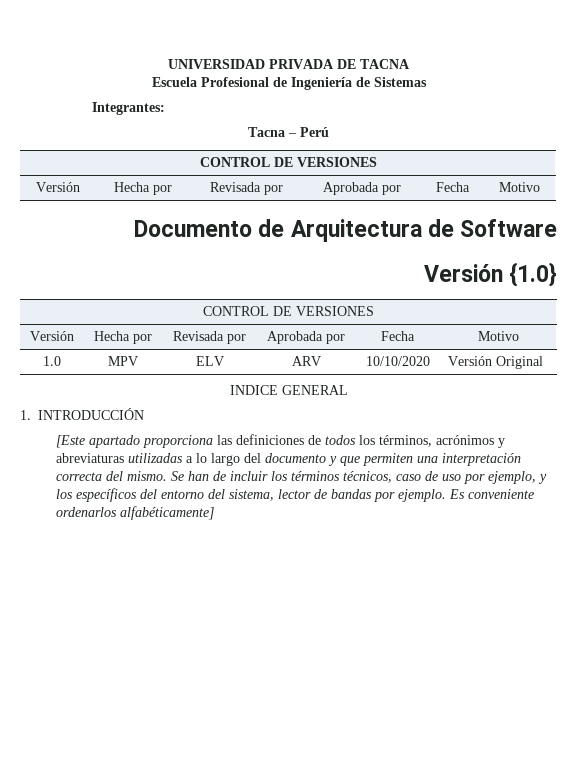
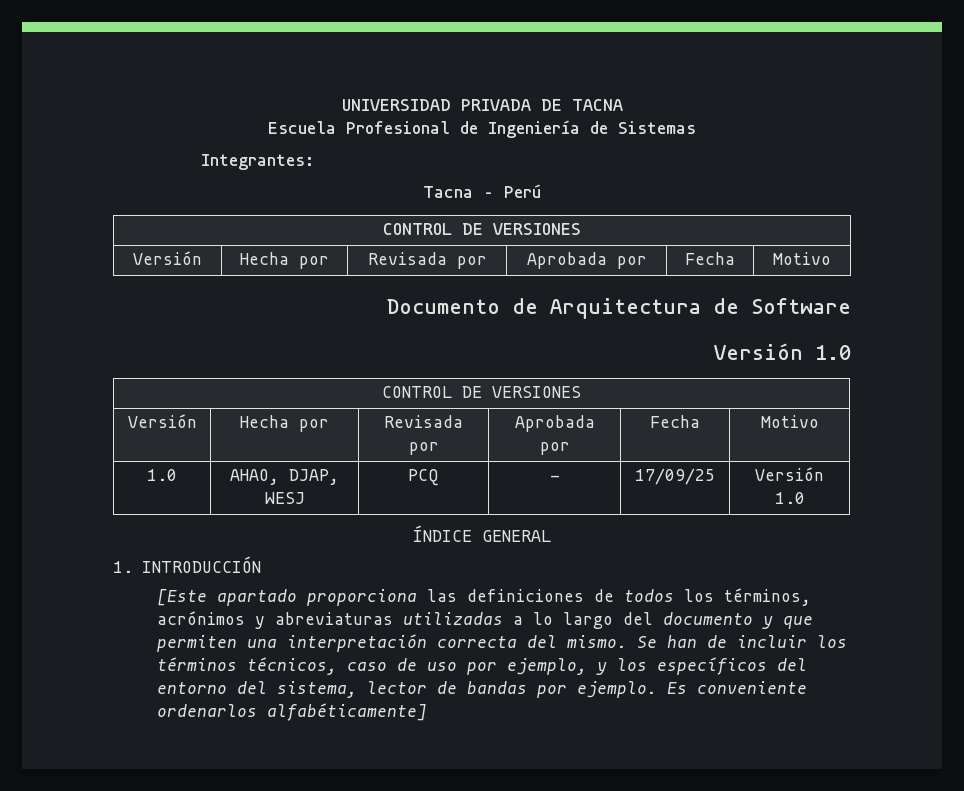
[508,262,557,287] {1.0} -> [815,345,851,360] 1.0
[108,356,138,366] [195,356,224,366] [291,356,321,366] [365,356,430,366] [447,356,543,369] [229,385,278,395] MPV | ELV | ARV | 10/10/2020 | Versión Original // INDICE -> [230,469,339,485] [264,492,305,504] [408,469,439,486] [549,475,560,481] [635,468,715,485] [755,467,824,481] [774,492,805,504] [413,525,472,542] AHAO, DJAP, WESJ | PCQ | - | 17/09/25 | Versión 1.0 // ÍNDICE

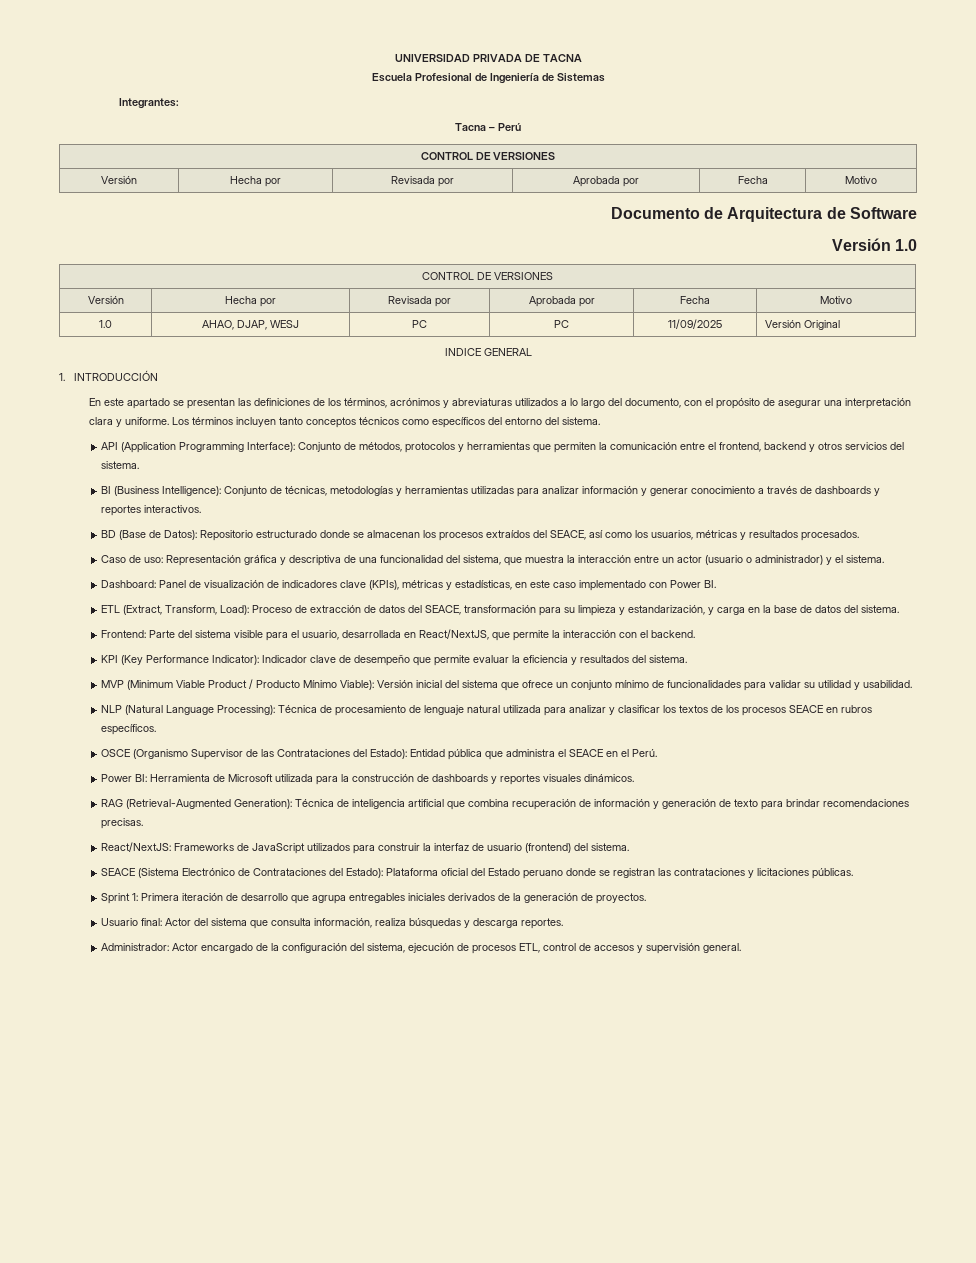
[408,469,439,486] [549,475,560,481] [635,468,715,485] [755,467,824,481] [774,492,805,504] [413,525,472,542] PCQ | - | 17/09/25 | Versión 1.0 // ÍNDICE -> [412,320,427,328] [554,320,569,328] [668,319,722,329] [764,320,840,330] [444,348,481,356] PC | PC | 11/09/2025 | Versión Original // INDICE
[156,589,417,606] [Este apartado proporciona -> [88,398,235,409] En este apartado se presentan
[623,589,674,602] todos -> (325, 402) none
[402,612,503,625] utilizadas -> [514,398,558,406] utilizados
[662,612,813,629] [156,634,847,652] [156,657,807,675] [156,681,807,698] [156,703,427,721] documento y que permiten una interpretación correcta del mismo. Se han de incluir los términos técnicos, caso de uso por ejemplo, y los específicos del entorno del sistema, lector de bandas por ejemplo. Es conveniente ordenarlos alfabéticamente] -> [624,398,911,409] [88,417,600,428] [100,442,904,453] [100,461,139,469] [100,486,880,497] [100,505,201,516] [100,530,859,541] [100,555,884,566] [100,580,716,591] [100,605,899,616] [100,629,695,641] [100,654,687,666] [100,679,912,691] [100,705,872,716] [100,724,156,735] [100,749,657,760] [100,774,634,785] [100,799,909,810] [100,818,143,829] [100,842,629,854] [100,868,853,879] [100,893,646,904] [100,918,563,929] [100,943,741,954] documento, con el propósito de asegurar una interpretación clara y uniforme. Los términos incluyen tanto conceptos técnicos como específicos del entorno del sistema. // API (Application Programming Interface): Conjunto de métodos, protocolos y herramientas que permiten la comunicación entre el frontend, backend y otros servicios del sistema. // BI (Business Intelligence): Conjunto de técnicas, metodologías y herramientas utilizadas para analizar información y generar conocimiento a través de dashboards y reportes interactivos. // BD (Base de Datos): Repositorio estructurado donde se almacenan los procesos extraídos del SEACE, así como los usuarios, métricas y resultados procesados. // Caso de uso: Representación gráfica y descriptiva de una funcionalidad del sistema, que muestra la interacción entre un actor (usuario o administrador) y el sistema. // Dashboard: Panel de visualización de indicadores clave (KPIs), métricas y estadísticas, en este caso implementado con Power BI. // ETL (Extract, Transform, Load): Proceso de extracción de datos del SEACE, transformación para su limpieza y estandarización, y carga en la base de datos del sistema. // Frontend: Parte del sistema visible para el usuario, desarrollada en React/NextJS, que permite la interacción con el backend. // KPI (Key Performance Indicator): Indicador clave de desempeño que permite evaluar la eficiencia y resultados del sistema. // MVP (Minimum Viable Product / Producto Mínimo Viable): Versión inicial del sistema que ofrece un conjunto mínimo de funcionalidades para validar su utilidad y usabilidad. // NLP (Natural Language Processing): Técnica de procesamiento de lenguaje natural utilizada para analizar y clasificar los textos de los procesos SEACE en rubros específicos. // OSCE (Organismo Supervisor de las Contrataciones del Estado): Entidad pública que administra el SEACE en el Perú. // Power BI: Herramienta de Microsoft utilizada para la construcción de dashboards y reportes visuales dinámicos. // RAG (Retrieval-Augmented Generation): Técnica de inteligencia artificial que combina recuperación de información y generación de texto para brindar recomendaciones precisas. // React/NextJS: Frameworks de JavaScript utilizados para construir la interfaz de usuario (frontend) del sistema. // SEACE (Sistema Electrónico de Contrataciones del Estado): Plataforma oficial del Estado peruano donde se registran las contrataciones y licitaciones públicas. // Sprint 1: Primera iteración de desarrollo que agrupa entregables iniciales derivados de la generación de proyectos. // Usuario final: Actor del sistema que consulta información, realiza búsquedas y descarga reportes. // Administrador: Actor encargado de la configuración del sistema, ejecución de procesos ETL, control de accesos y supervisión general.

